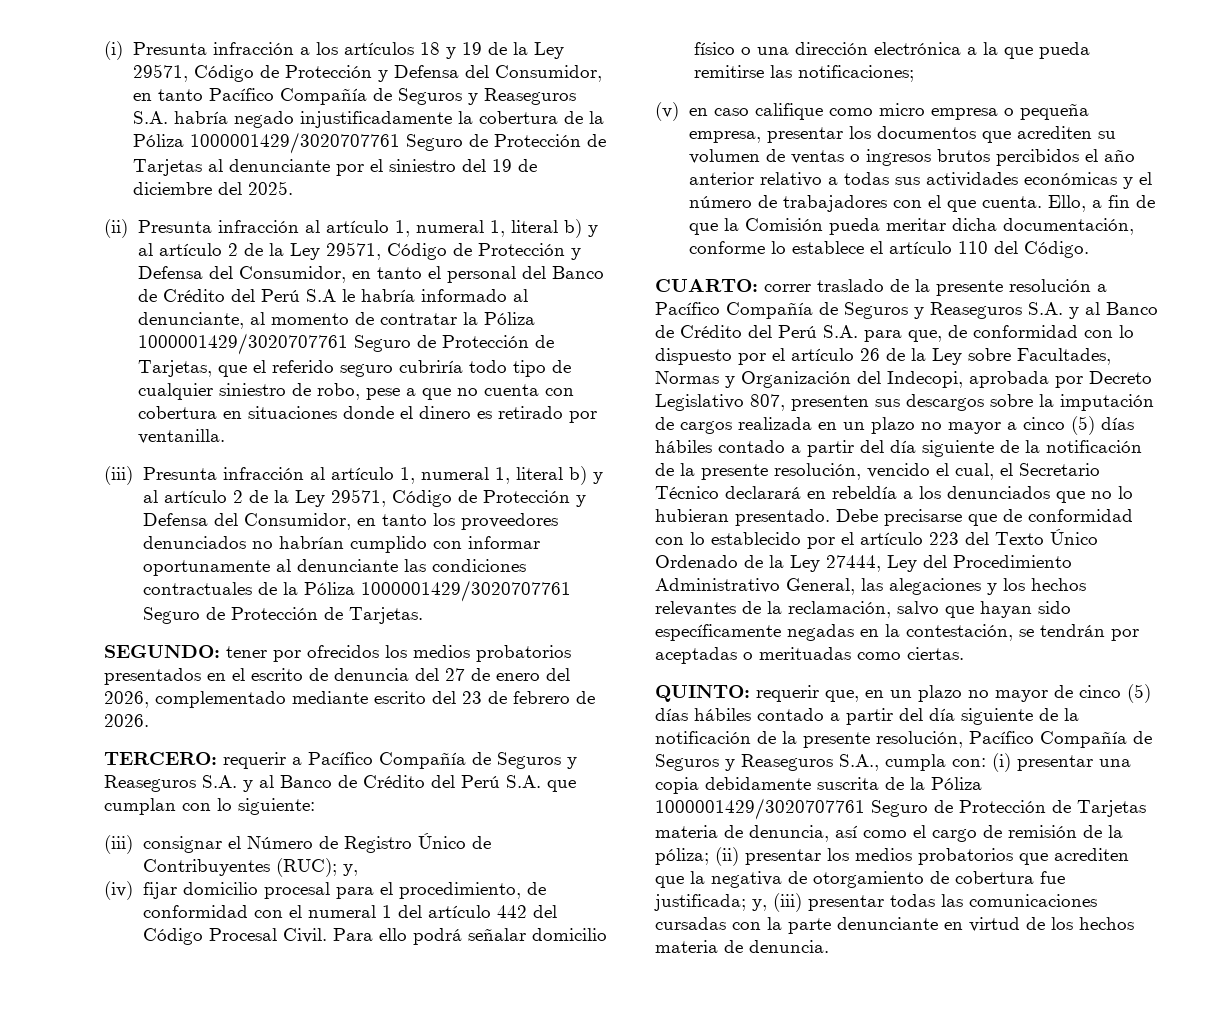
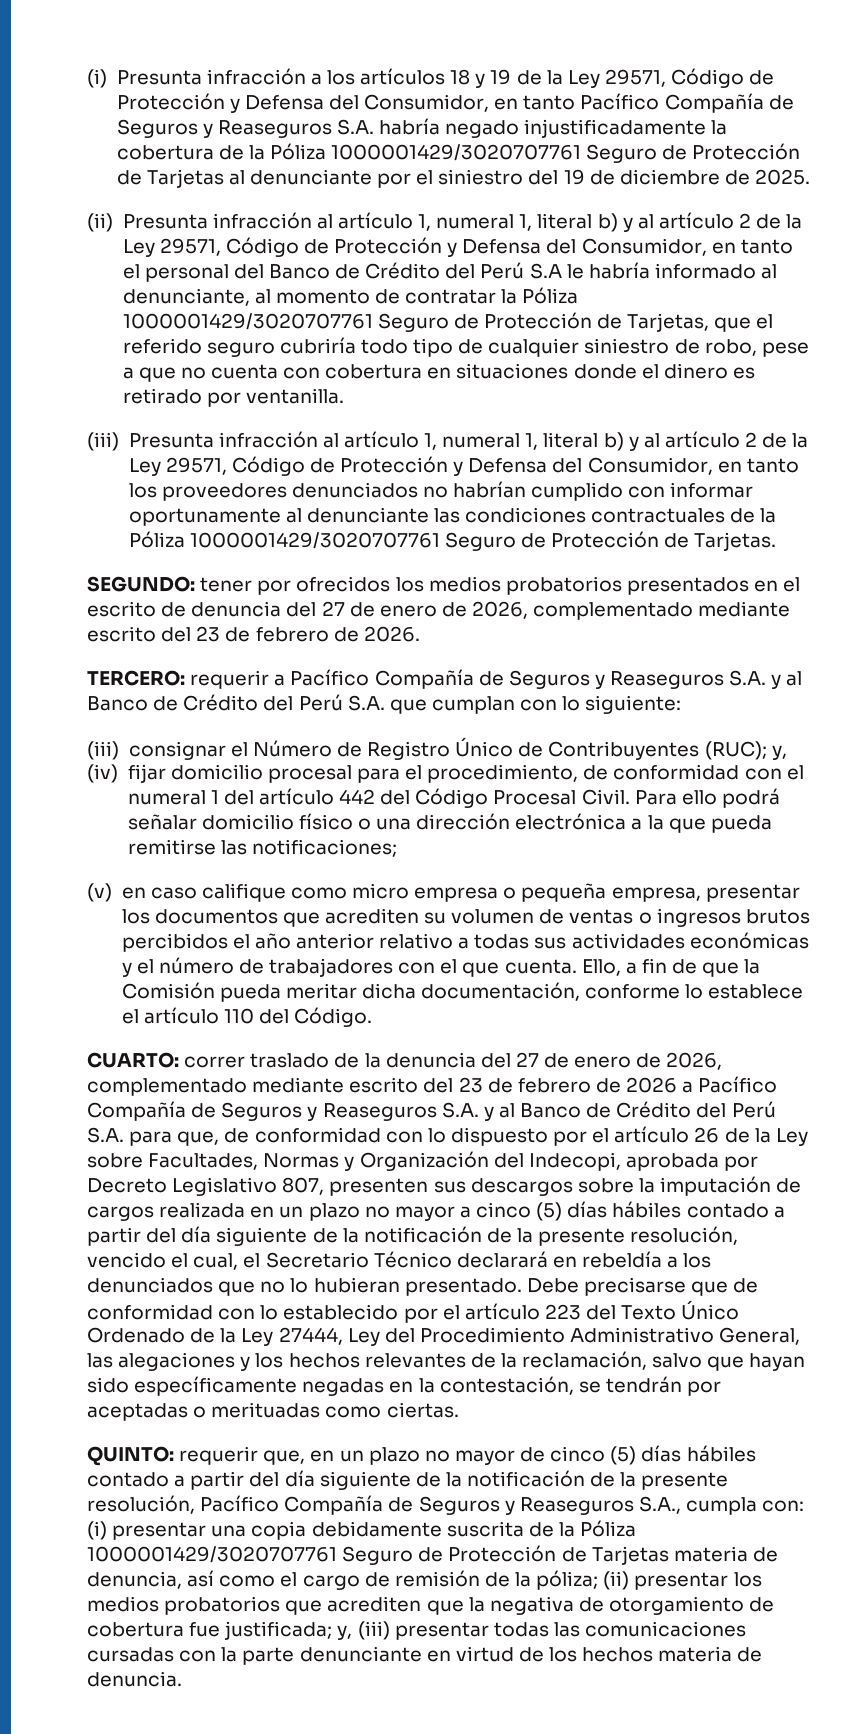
[217,182,242,195] del -> [724,170,750,185] de
[546,668,570,681] del -> [441,602,467,617] de
[936,279,1091,296] presente resolución -> [385,1052,723,1070] [87,1077,678,1096] denuncia del 27 de enero de 2026, complementado mediante escrito del 23 de febrero de 2026

